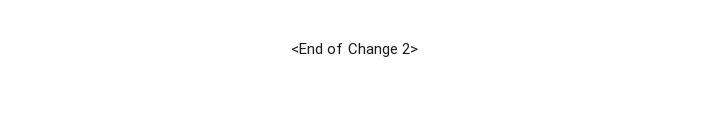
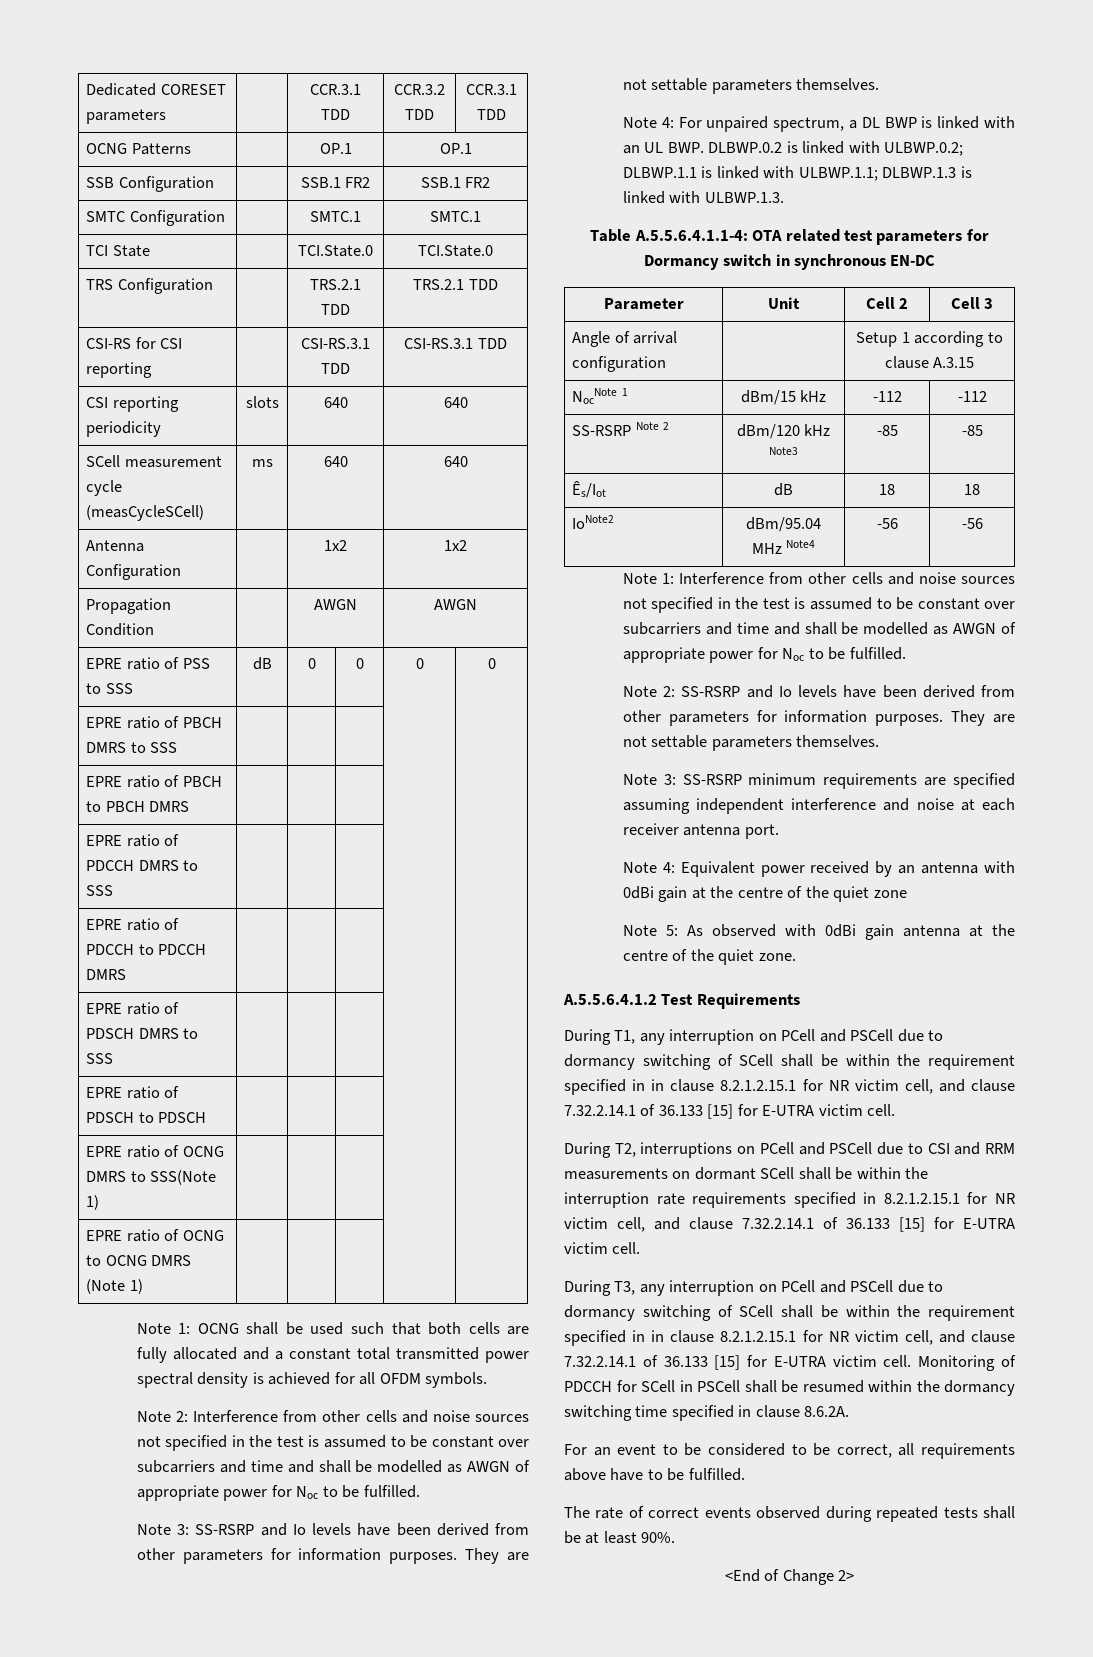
(291, 48) none -> [86,83,226,96] [86,109,167,124] [310,84,361,95] [321,109,350,120] [394,84,445,95] [405,109,434,120] [466,84,517,95] [477,109,506,120] [86,143,191,155] [319,143,352,154] [439,143,472,154] [86,176,214,192] [300,177,371,188] [420,177,491,188] [86,210,225,226] [310,211,361,222] [430,211,481,222] [86,245,150,257] [298,245,373,257] [418,245,493,257] [86,278,213,294] [310,279,361,290] [321,304,350,315] [413,279,498,290] [86,337,183,349] [86,362,153,378] [301,338,370,349] [321,363,350,374] [404,338,507,349] [86,396,179,412] [86,421,162,437] [245,396,279,408] [323,397,348,408] [443,397,468,408] [86,455,222,468] [86,480,123,496] [86,505,205,521] [251,459,273,467] [323,456,348,467] [443,456,468,467] [86,540,145,552] [86,564,182,580] [324,540,347,551] [444,540,467,551] [86,598,172,614] [86,623,155,636] [314,599,357,610] [434,599,477,610] [86,657,210,670] [86,683,133,694] [252,657,272,670] [307,658,316,669] [355,658,364,669] [415,658,424,669] [487,658,496,669] [86,716,222,729] [86,742,178,753] [86,775,222,788] [86,801,190,812] [86,834,180,847] [86,860,199,871] [86,885,114,896] [86,918,180,931] [86,944,207,955] [86,969,127,980] [86,1002,180,1015] [86,1028,199,1039] [86,1053,114,1064] [86,1086,180,1099] [86,1112,207,1123] [86,1145,224,1158] [86,1170,217,1185] [86,1195,100,1210] [86,1229,224,1242] [86,1255,192,1266] [86,1279,143,1294] [136,1322,529,1335] [136,1347,529,1363] [136,1372,488,1388] [136,1410,529,1423] [136,1435,529,1451] [136,1460,531,1473] [136,1485,420,1501] [136,1523,529,1536] [136,1548,529,1564] [622,78,880,94] [622,116,1015,132] [622,141,964,156] [622,166,972,181] [622,191,784,204] [590,229,989,245] [643,254,936,270] [603,298,684,310] [768,297,800,309] [865,297,909,309] [950,297,994,309] [572,331,678,347] [572,356,667,372] [856,331,1003,347] [884,356,975,369] [572,388,628,404] [740,390,827,405] [872,391,902,402] [957,391,987,402] [572,422,670,436] [736,424,831,439] [769,447,798,455] [876,425,898,436] [961,425,983,436] [572,481,607,498] [774,483,793,496] [879,484,895,495] [964,484,980,495] [572,515,615,529] [746,517,821,532] [751,540,816,554] [876,518,898,529] [961,518,983,529] [622,572,1015,585] [622,597,1015,613] [622,622,1017,635] [622,647,906,663] [622,685,1015,698] [622,710,1015,726] [622,735,880,751] [622,773,1015,789] [622,798,1015,814] [622,823,779,839] [622,861,1015,877] [622,886,907,902] [622,924,1015,940] [622,949,796,965] [563,993,800,1009] [564,1029,944,1045] [564,1054,1015,1070] [564,1079,1016,1095] [564,1104,896,1119] [564,1142,1016,1158] [564,1167,929,1180] [564,1192,1015,1208] [564,1217,1015,1232] [564,1242,641,1254] [564,1280,944,1296] [564,1305,1015,1321] [564,1330,1016,1346] [564,1355,1016,1371] [564,1380,1015,1396] [564,1405,850,1421] [564,1443,1016,1459] [564,1468,745,1481] [564,1506,1016,1522] [564,1531,676,1544] Dedicated CORESET parameters | | CCR.3.1 TDD | CCR.3.2 TDD | CCR.3.1 TDD // OCNG Patterns | | OP.1 | OP.1 // SSB Configuration | | SSB.1 FR2 | SSB.1 FR2 // SMTC Configuration | | SMTC.1 | SMTC.1 // TCI State | | TCI.State.0 | TCI.State.0 // TRS Configuration | | TRS.2.1 TDD | TRS.2.1 TDD // CSI-RS for CSI reporting | | CSI-RS.3.1 TDD | CSI-RS.3.1 TDD // CSI reporting periodicity | slots | 640 | 640 // SCell measurement cycle (measCycleSCell) | ms | 640 | 640 // Antenna Configuration | | 1x2 | 1x2 // Propagation Condition | | AWGN | AWGN // EPRE ratio of PSS to SSS | dB | 0 | 0 | 0 | 0 // EPRE ratio of PBCH DMRS to SSS | | | | | // EPRE ratio of PBCH to PBCH DMRS | | | | | // EPRE ratio of PDCCH DMRS to SSS | | | | | // EPRE ratio of PDCCH to PDCCH DMRS | | | | | // EPRE ratio of PDSCH DMRS to SSS | | | | | // EPRE ratio of PDSCH to PDSCH | | | | | // EPRE ratio of OCNG DMRS to SSS(Note 1) | | | | | // EPRE ratio of OCNG to OCNG DMRS (Note 1) | | | | | // Note 1: OCNG shall be used such that both cells are fully allocated and a constant total transmitted power spectral density is achieved for all OFDM symbols. // Note 2: Interference from other cells and noise sources not specified in the test is assumed to be constant over subcarriers and time and shall be modelled as AWGN of appropriate power for Noc to be fulfilled. // Note 3: SS-RSRP and Io levels have been derived from other parameters for information purposes. They are not settable parameters themselves. // Note 4: For unpaired spectrum, a DL BWP is linked with an UL BWP. DLBWP.0.2 is linked with ULBWP.0.2; DLBWP.1.1 is linked with ULBWP.1.1; DLBWP.1.3 is linked with ULBWP.1.3. // Table A.5.5.6.4.1.1-4: OTA related test parameters for Dormancy switch in synchronous EN-DC // Parameter | Unit | Cell 2 | Cell 3 // Angle of arrival configuration | | Setup 1 according to clause A.3.15 // NocNote 1 | dBm/15 kHz | -112 | -112 // SS-RSRP Note 2 | dBm/120 kHz Note3 | -85 | -85 // Ês/Iot | dB | 18 | 18 // IoNote2 | dBm/95.04 MHz Note4 | -56 | -56 // Note 1: Interference from other cells and noise sources not specified in the test is assumed to be constant over subcarriers and time and shall be modelled as AWGN of appropriate power for Noc to be fulfilled. // Note 2: SS-RSRP and Io levels have been derived from other parameters for information purposes. They are not settable parameters themselves. // Note 3: SS-RSRP minimum requirements are specified assuming independent interference and noise at each receiver antenna port. // Note 4: Equivalent power received by an antenna with 0dBi gain at the centre of the quiet zone // Note 5: As observed with 0dBi gain antenna at the centre of the quiet zone. // A.5.5.6.4.1.2 Test Requirements // During T1, any interruption on PCell and PSCell due to dormancy switching of SCell shall be within the requirement specified in in clause 8.2.1.2.15.1 for NR victim cell, and clause 7.32.2.14.1 of 36.133 [15] for E-UTRA victim cell. // During T2, interruptions on PCell and PSCell due to CSI and RRM measurements on dormant SCell shall be within the interruption rate requirements specified in 8.2.1.2.15.1 for NR victim cell, and clause 7.32.2.14.1 of 36.133 [15] for E-UTRA victim cell. // During T3, any interruption on PCell and PSCell due to dormancy switching of SCell shall be within the requirement specified in in clause 8.2.1.2.15.1 for NR victim cell, and clause 7.32.2.14.1 of 36.133 [15] for E-UTRA victim cell. Monitoring of PDCCH for SCell in PSCell shall be resumed within the dormancy switching time specified in clause 8.6.2A. // For an event to be considered to be correct, all requirements above have to be fulfilled. // The rate of correct events observed during repeated tests shall be at least 90%. //

